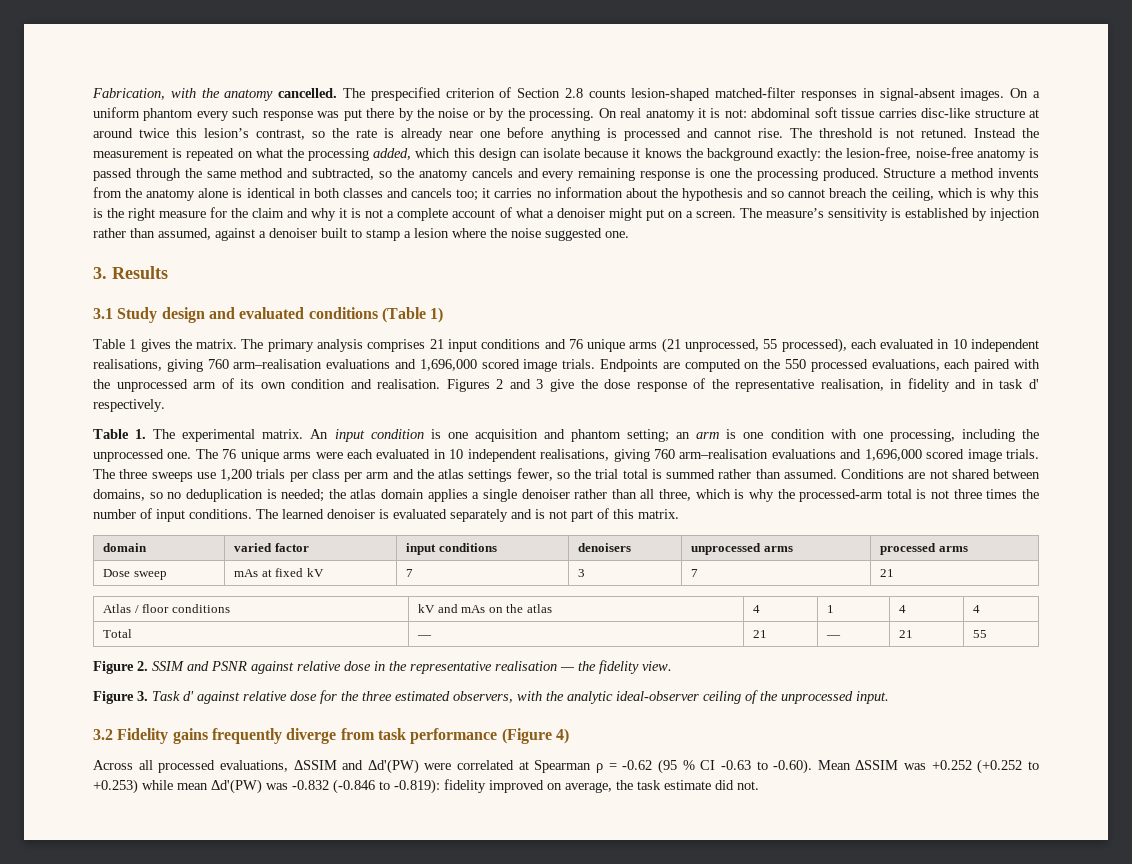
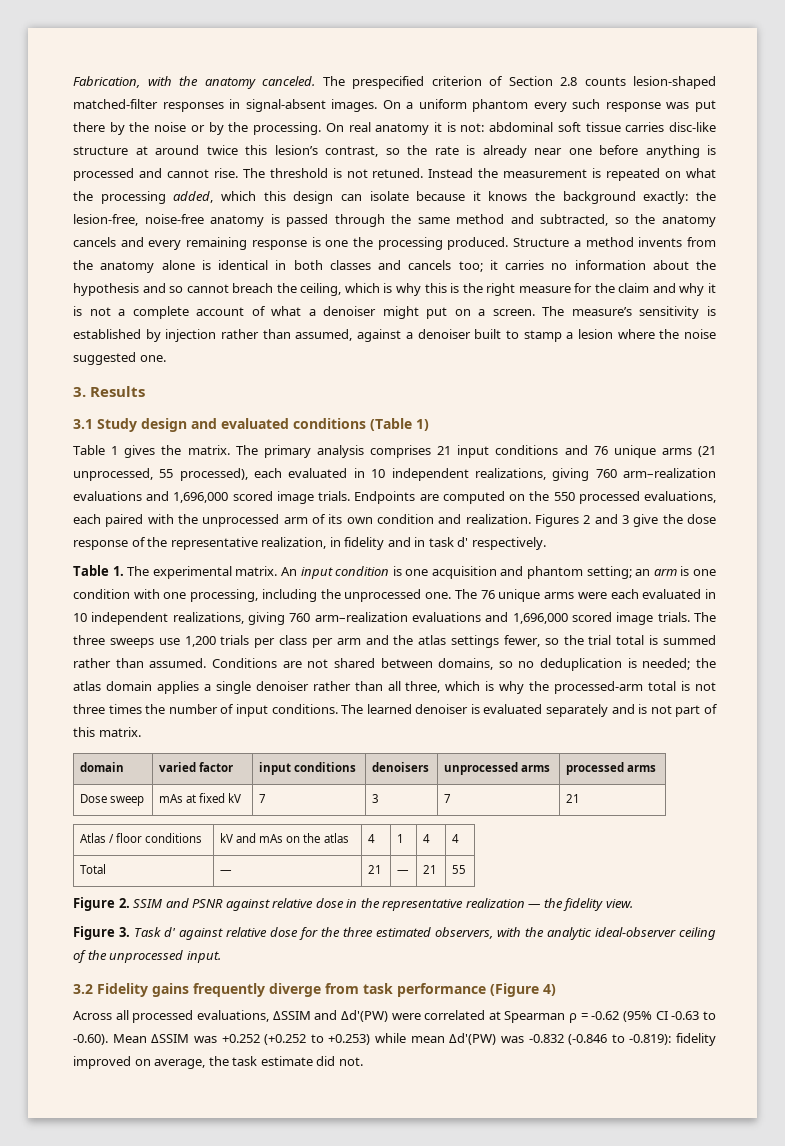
[278,88,338,98] cancelled. -> [262,76,315,86] canceled.
[93,359,323,372] realisations, giving 760 arm–realisation -> [474,468,717,481] realizations, giving 760 arm–realization
[377,379,441,389] realisation. -> [465,514,531,524] realization.
[820,379,884,391] realisation, -> [261,537,327,549] realization,
[540,449,769,462] realisations, giving 760 arm–realisation -> [172,612,408,625] realizations, giving 760 arm–realization
[495,661,557,671] realisation -> [465,898,525,908] realization
[657,759,695,774] (95 % -> [623,1011,653,1022] (95%

